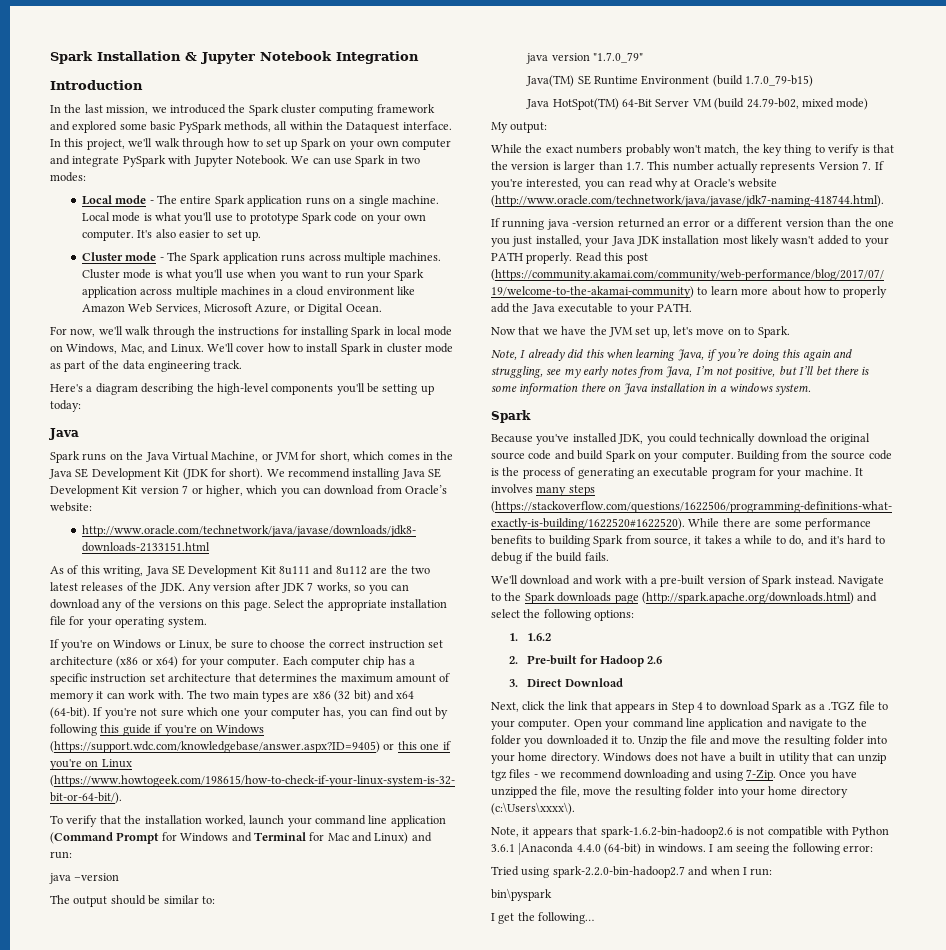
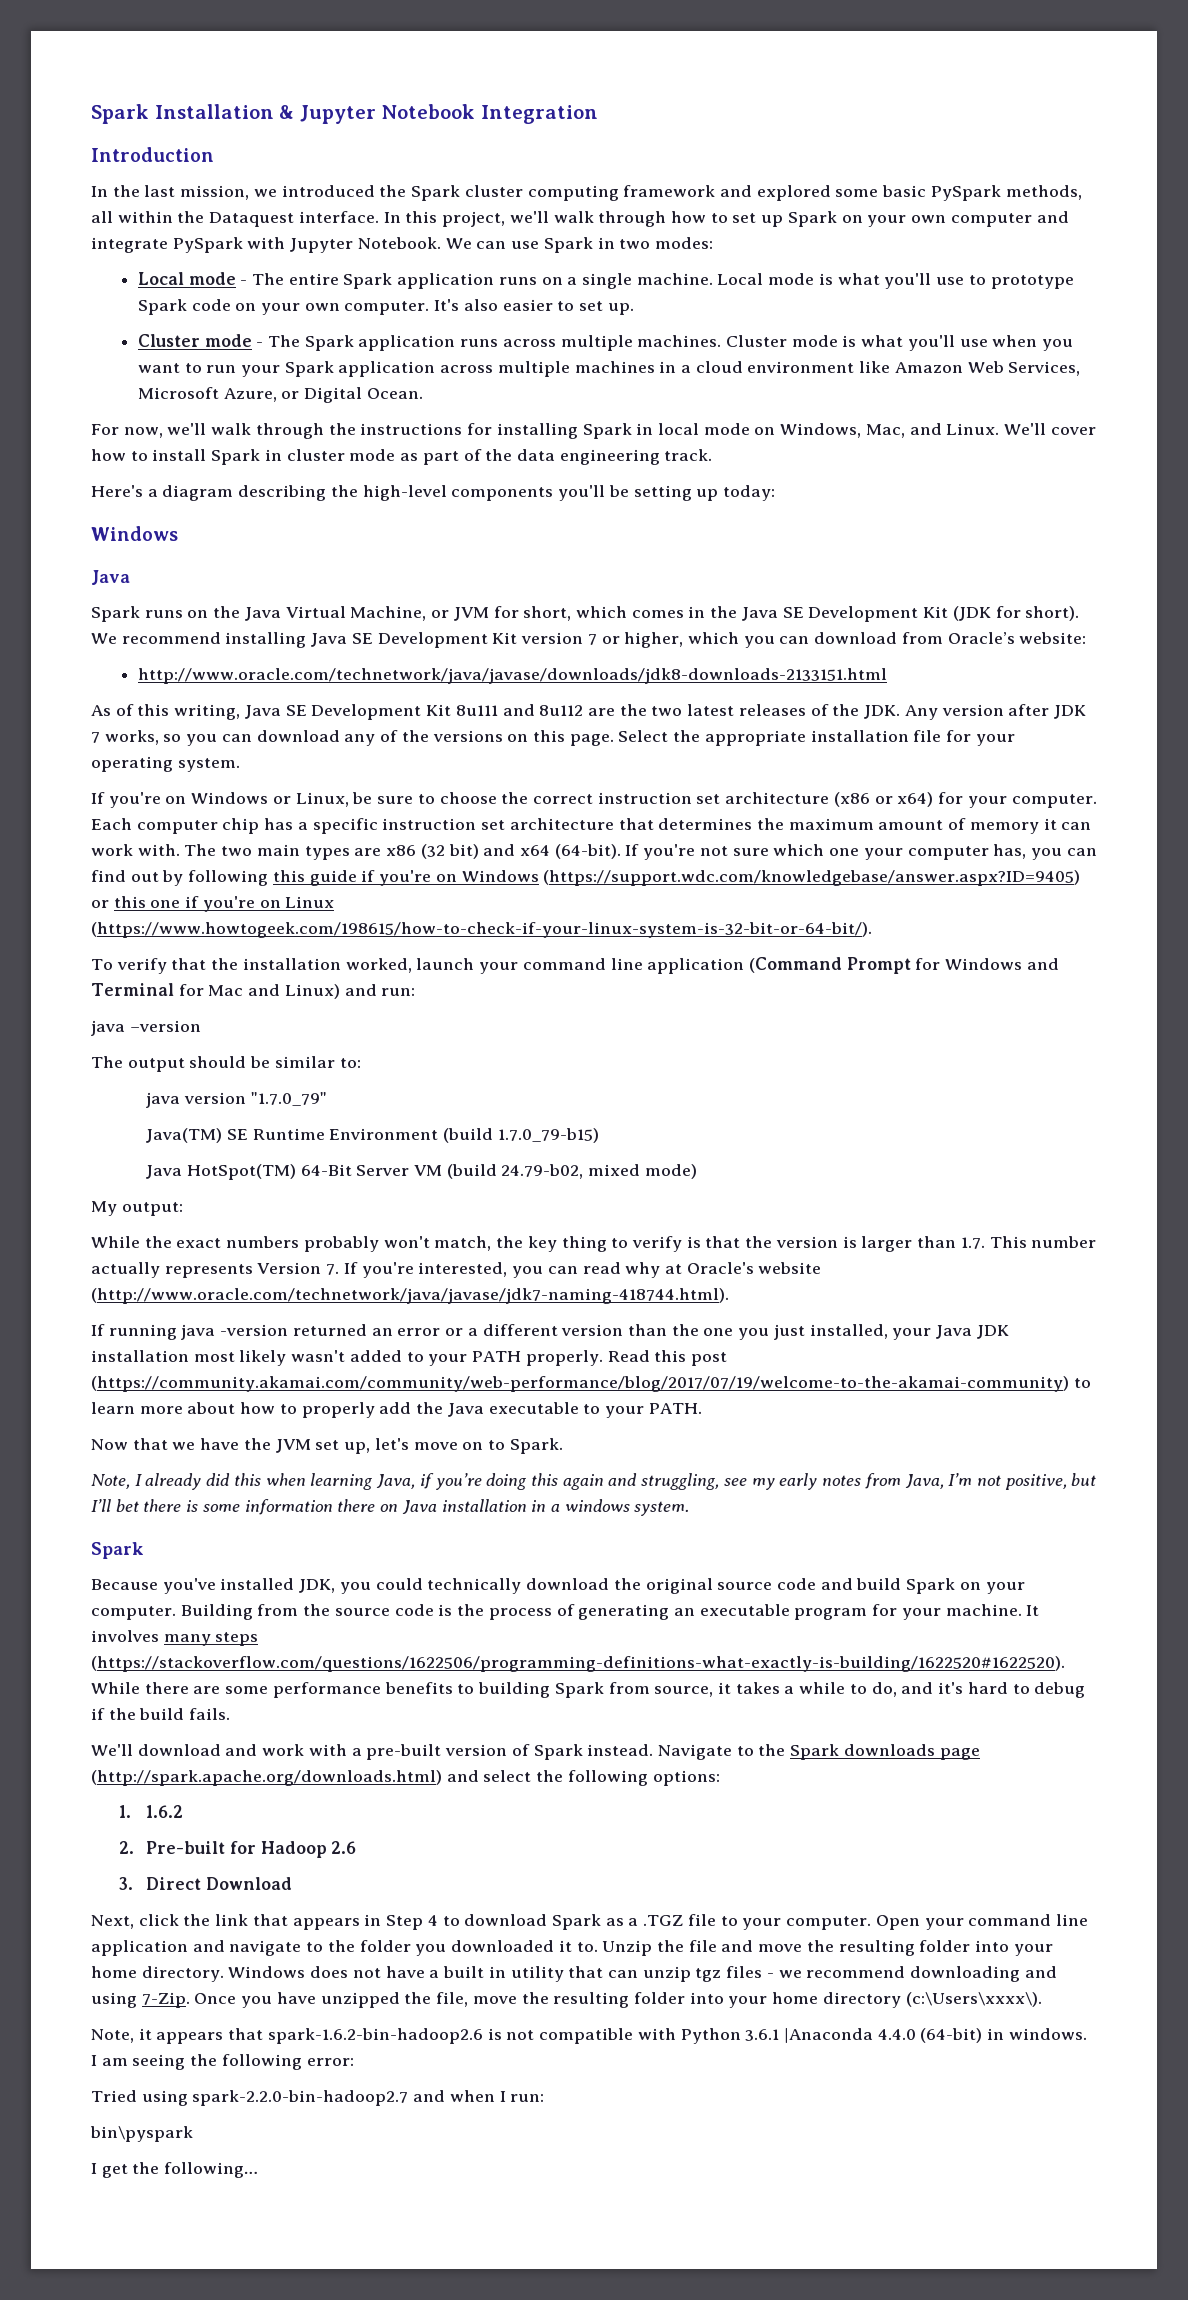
(81, 406) none -> [91,526,178,541] // Windows

